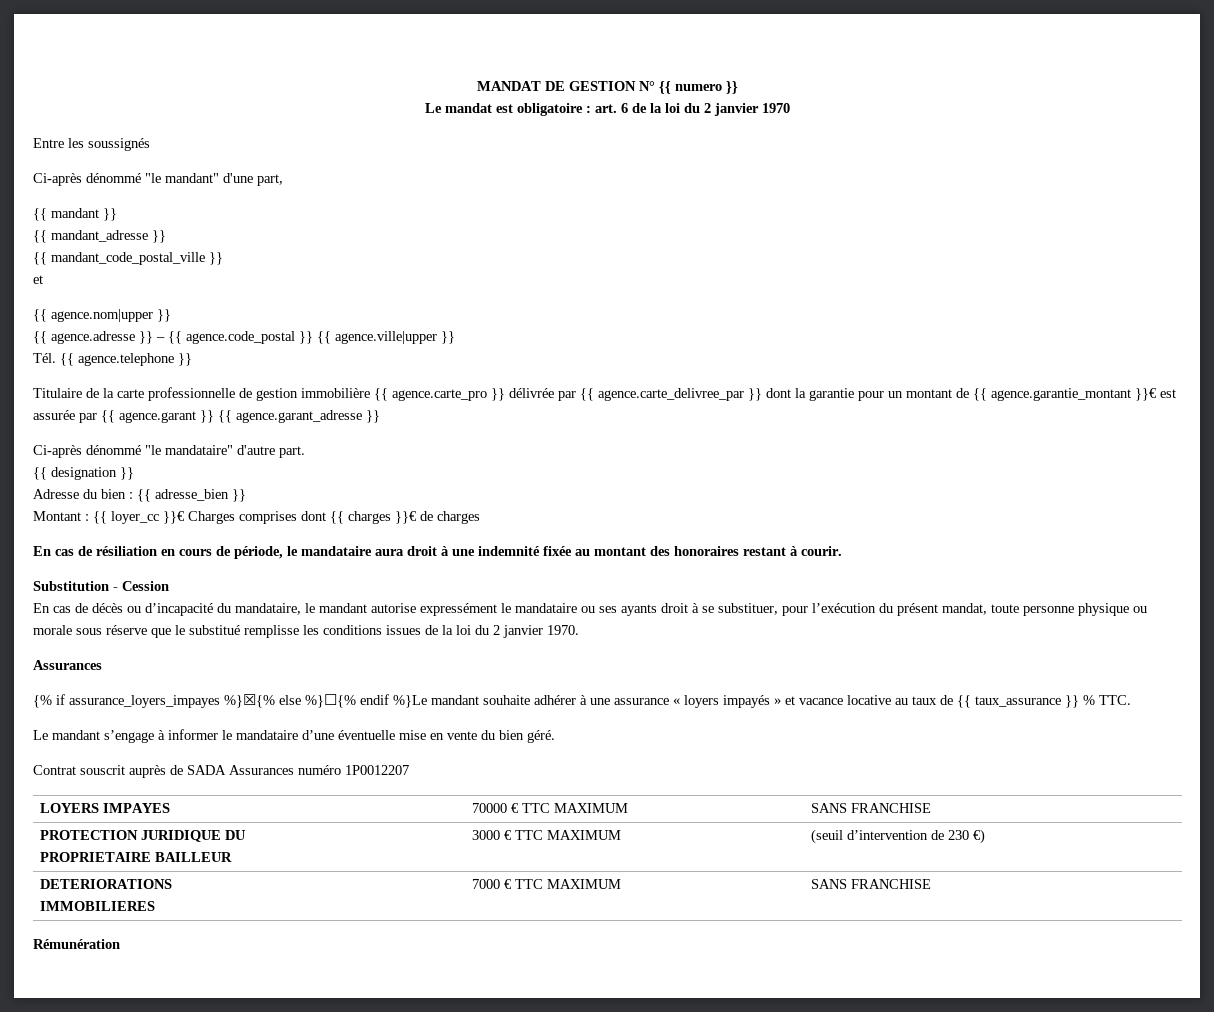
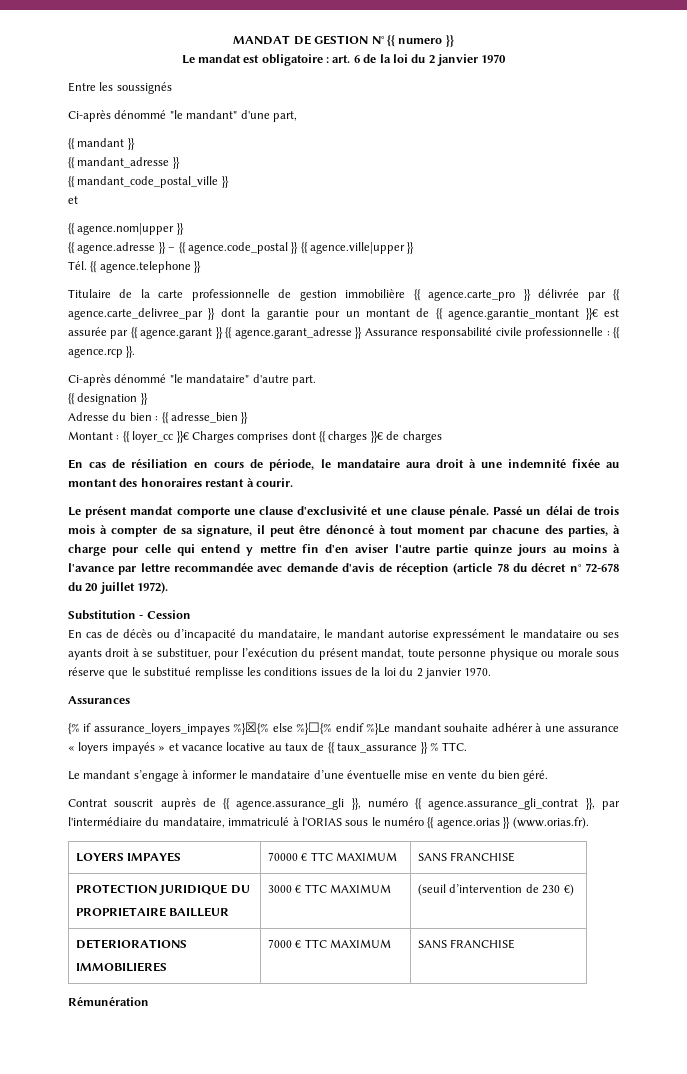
(380, 416) none -> [364,327,620,339] [68,346,136,358] Assurance responsabilité civile professionnelle : {{ agence.rcp }}.
(842, 551) none -> [68,506,619,518] [68,525,621,537] [68,544,620,556] [68,563,619,575] [68,582,169,594] // Le présent mandat comporte une clause d'exclusivité et une clause pénale. Passé un délai de trois mois à compter de sa signature, il peut être dénoncé à tout moment par chacune des parties, à charge pour celle qui entend y mettre fin d'en aviser l'autre partie quinze jours au moins à l'avance par lettre recommandée avec demande d'avis de réception (article 78 du décret n° 72-678 du 20 juillet 1972).
[187,765,409,775] SADA Assurances numéro 1P0012207 -> [223,798,620,810] [68,817,589,829] {{ agence.assurance_gli }}, numéro {{ agence.assurance_gli_contrat }}, par l'intermédiaire du mandataire, immatriculé à l'ORIAS sous le numéro {{ agence.orias }} (www.orias.fr).

